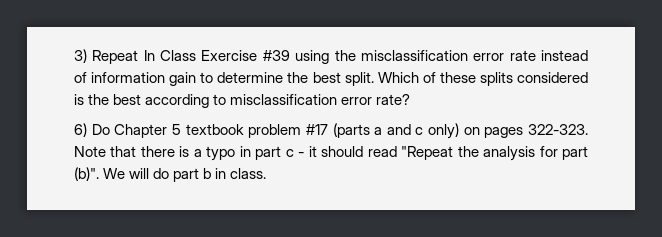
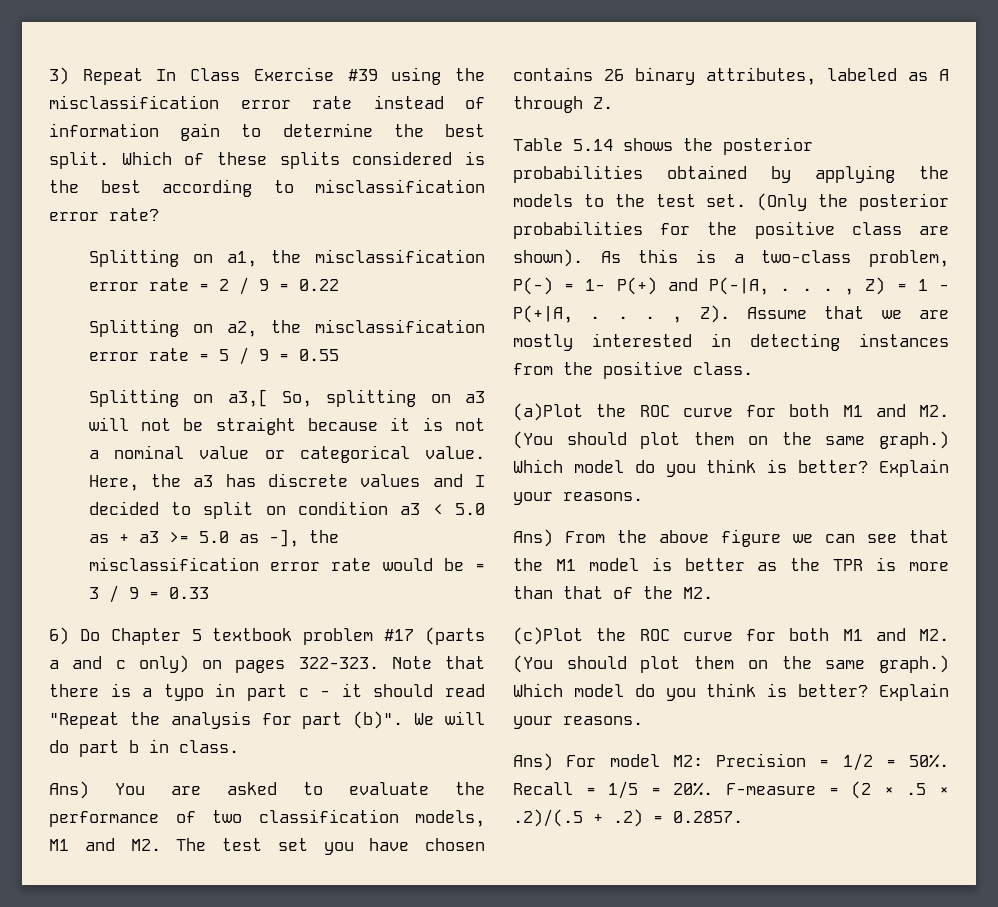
(411, 99) none -> [88,249,485,267] [88,277,339,295] [88,319,485,337] [88,347,339,365] [88,389,486,407] [88,417,485,435] [88,445,486,463] [88,473,485,491] [88,501,485,519] [88,529,339,547] [88,557,486,571] [88,585,209,603] // Splitting on a1, the misclassification error rate = 2 / 9 = 0.22 // Splitting on a2, the misclassification error rate = 5 / 9 = 0.55 // Splitting on a3,[ So, splitting on a3 will not be straight because it is not a nominal value or categorical value. Here, the a3 has discrete values and I decided to split on condition a3 < 5.0 as + a3 >= 5.0 as -], the misclassification error rate would be = 3 / 9 = 0.33
(267, 173) none -> [49,781,485,799] [49,809,485,827] [49,838,485,855] [513,67,949,85] [513,96,613,113] [513,137,813,155] [513,165,949,183] [513,193,949,211] [513,221,949,239] [513,249,949,267] [513,277,949,295] [513,305,949,323] [513,333,949,351] [513,361,753,379] [513,403,949,421] [513,431,949,449] [513,459,949,477] [513,492,643,505] [513,529,949,547] [513,557,950,571] [513,586,713,599] [513,627,949,645] [513,655,949,673] [513,683,949,701] [513,716,643,729] [513,753,949,771] [513,781,950,799] [513,809,743,827] // Ans) You are asked to evaluate the performance of two classification models, M1 and M2. The test set you have chosen contains 26 binary attributes, labeled as A through Z. // Table 5.14 shows the posterior probabilities obtained by applying the models to the test set. (Only the posterior probabilities for the positive class are shown). As this is a two-class problem, P(-) = 1- P(+) and P(-|A, . . . , Z) = 1 - P(+|A, . . . , Z). Assume that we are mostly interested in detecting instances from the positive class. // (a)Plot the ROC curve for both M1 and M2. (You should plot them on the same graph.) Which model do you think is better? Explain your reasons. // Ans) From the above figure we can see that the M1 model is better as the TPR is more than that of the M2. // (c)Plot the ROC curve for both M1 and M2. (You should plot them on the same graph.) Which model do you think is better? Explain your reasons. // Ans) For model M2: Precision = 1/2 = 50%. Recall = 1/5 = 20%. F-measure = (2 × .5 × .2)/(.5 + .2) = 0.2857.

